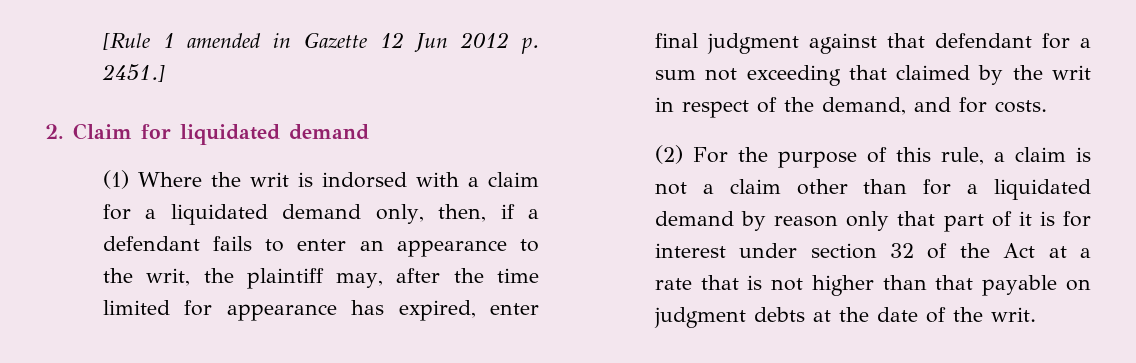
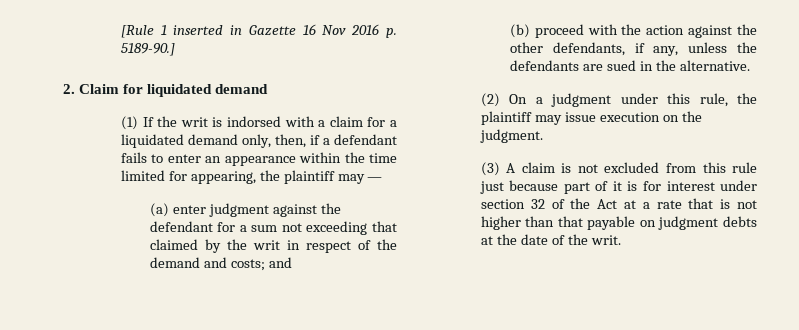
[187,33,262,48] amended -> [173,25,224,35] inserted
[379,32,539,54] [101,64,165,82] 12 Jun 2012 p. 2451.] -> [302,24,398,38] [120,43,175,56] 16 Nov 2016 p. 5189-90.]
[137,172,202,187] Where -> [142,117,154,127] If
[520,239,539,252] [102,268,539,289] [102,300,539,321] [654,33,698,48] to the writ, the plaintiff may, after the time limited for appearance has expired, enter final -> [299,152,398,163] [120,170,383,184] [149,203,206,217] within the time limited for appearing, the plaintiff may — // (a) enter
[886,33,925,48] that -> [320,203,341,214] the
[821,97,1047,115] [654,145,1091,168] [654,179,1091,200] [654,211,936,231] demand, and for costs. // (2) For the purpose of this rule, a claim is not a claim other than for a liquidated demand by reason only that -> [149,257,292,271] [509,24,757,38] [509,42,757,56] [509,60,750,71] [480,93,757,107] [480,111,702,125] [479,129,543,143] [480,162,757,176] [479,180,559,194] demand and costs; and // (b) proceed with the action against the other defendants, if any, unless the defendants are sued in the alternative. // (2) On a judgment under this rule, the plaintiff may issue execution on the judgment. // (3) A claim is not excluded from this rule just because

